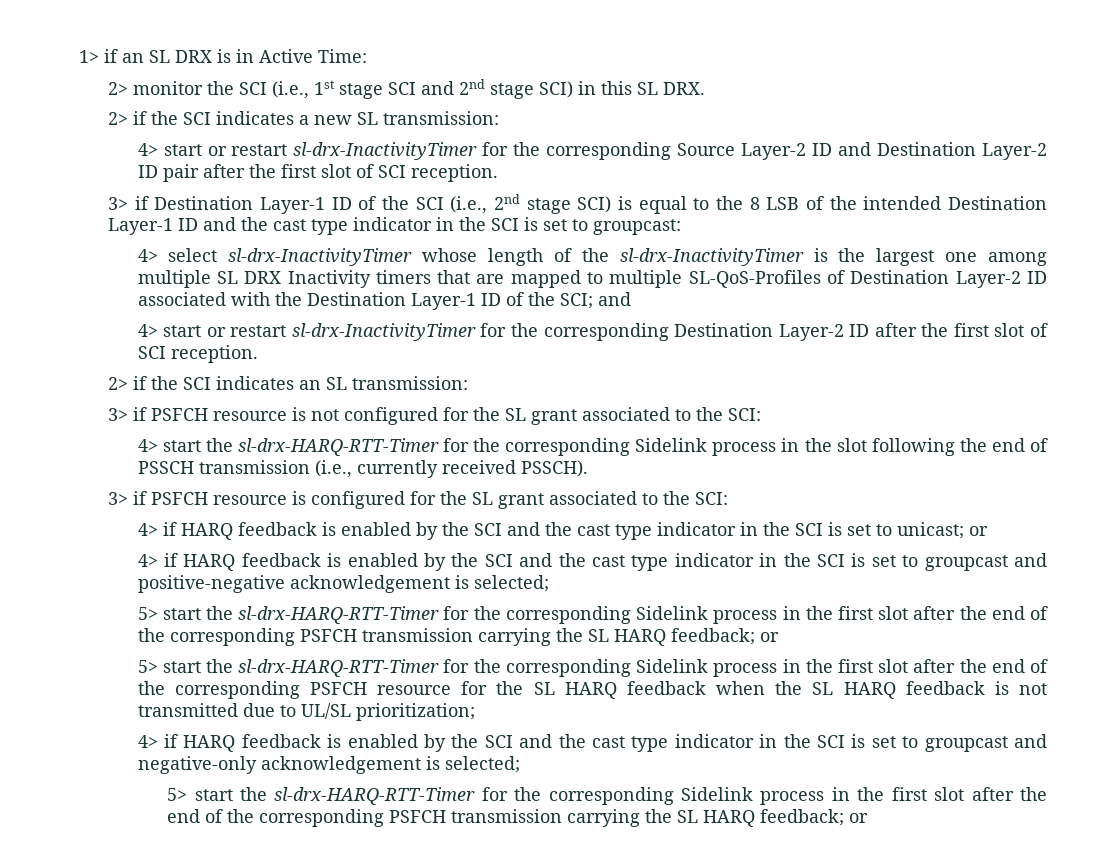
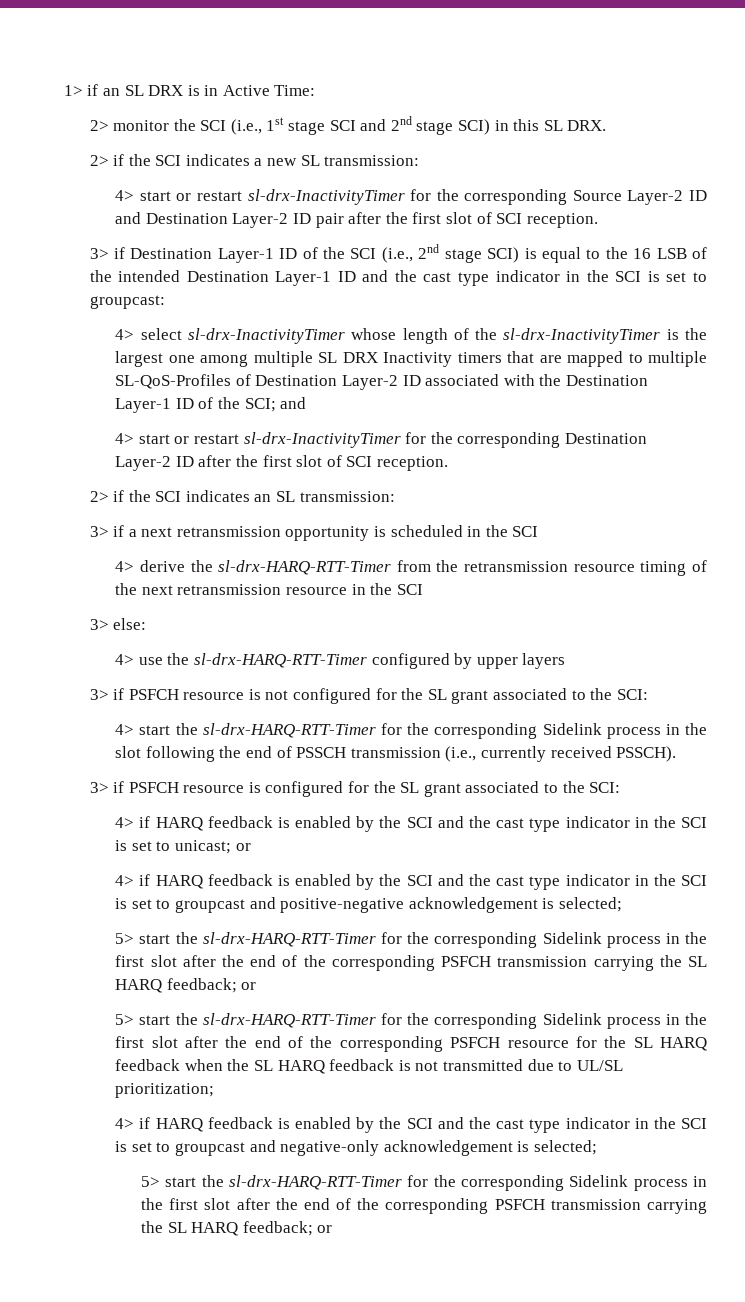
[749,197,760,210] 8 -> [633,248,652,259] 16
(469, 383) none -> [89,525,539,541] [115,560,707,576] [115,583,423,595] [89,618,147,630] [115,653,566,669] // 3> if a next retransmission opportunity is scheduled in the SCI // 4> derive the sl-drx-HARQ-RTT-Timer from the retransmission resource timing of the next retransmission resource in the SCI // 3> else: // 4> use the sl-drx-HARQ-RTT-Timer configured by upper layers

